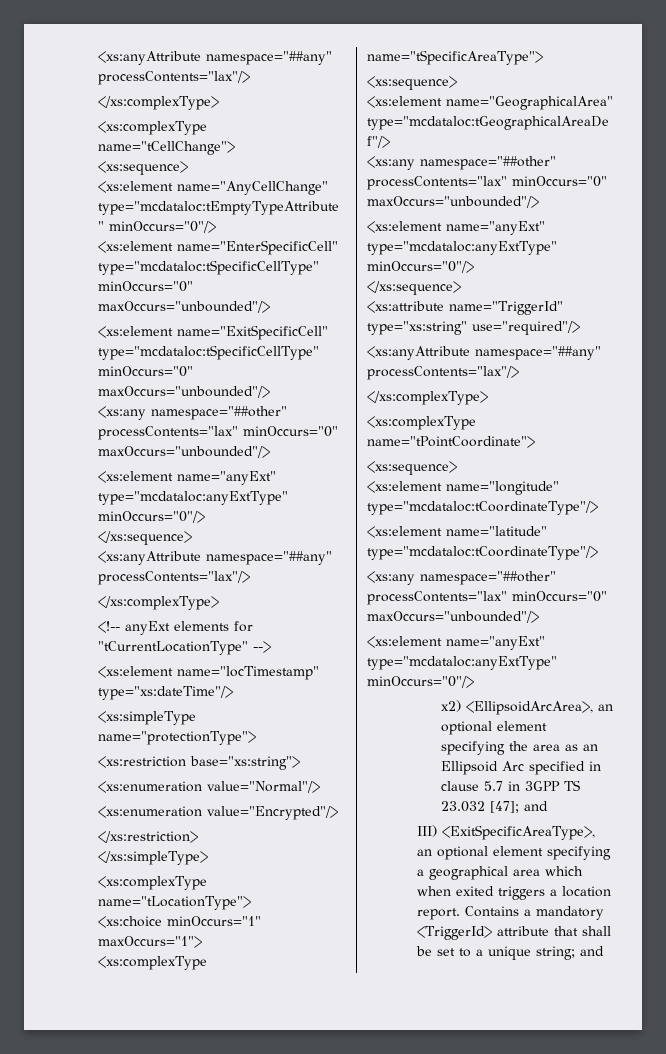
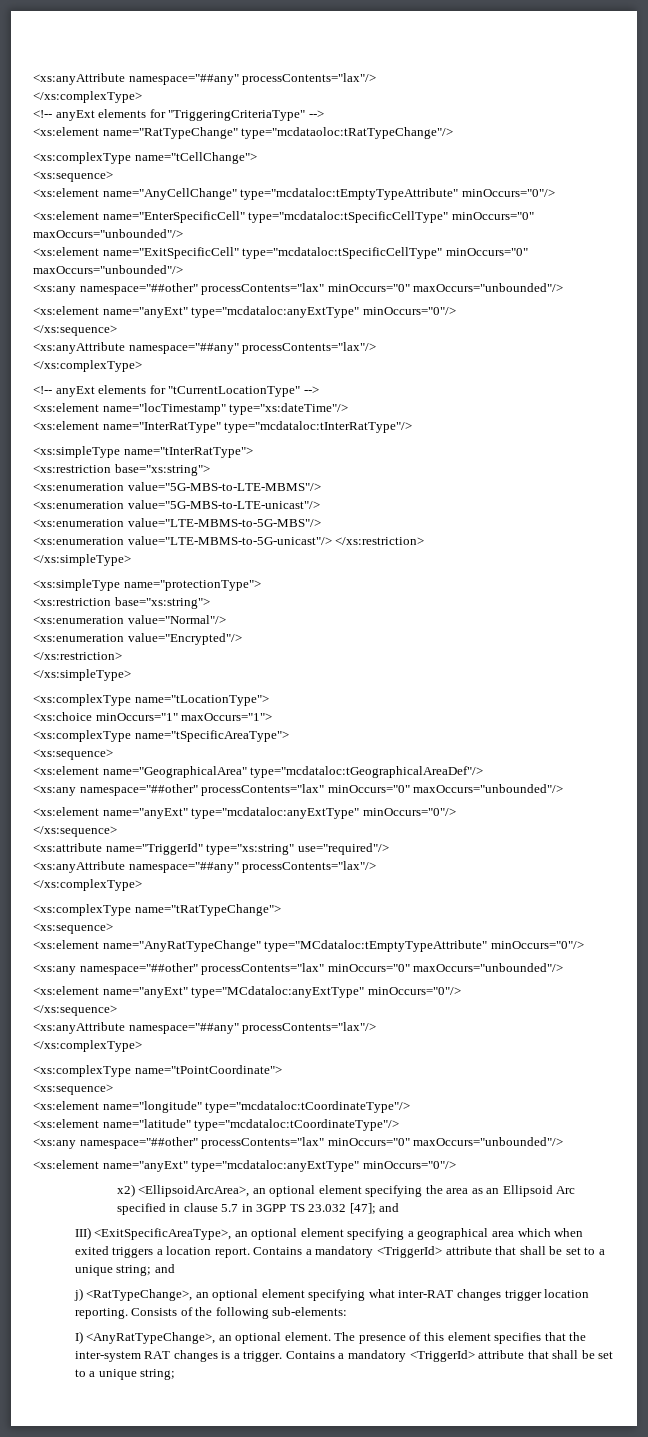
[98,51,332,65] [98,71,250,85] [98,96,219,110] <xs:anyAttribute namespace="##any" processContents="lax"/> // </xs:complexType> -> [33,73,377,85] [33,91,142,103] [33,109,324,121] [33,127,454,139] <xs:anyAttribute namespace="##any" processContents="lax"/> // </xs:complexType> // <!-- anyExt elements for "TriggeringCriteriaType" --> // <xs:element name="RatTypeChange" type="mcdataoloc:tRatTypeChange"/>
(233, 693) none -> [33,421,413,433] [33,446,253,458] [33,464,210,476] [33,482,321,491] [33,500,320,509] [33,518,321,527] [33,536,425,545] [33,554,131,566] // <xs:element name="InterRatType" type="mcdataloc:tInterRatType"/> // <xs:simpleType name="tInterRatType"> // <xs:restriction base="xs:string"> // <xs:enumeration value="5G-MBS-to-LTE-MBMS"/> // <xs:enumeration value="5G-MBS-to-LTE-unicast"/> // <xs:enumeration value="LTE-MBMS-to-5G-MBS"/> // <xs:enumeration value="LTE-MBMS-to-5G-unicast"/> </xs:restriction> // </xs:simpleType>
(488, 398) none -> [33,904,281,916] [33,923,113,934] [33,940,584,952] [33,963,564,975] [33,986,461,998] [33,1005,117,1016] [33,1022,377,1034] [33,1040,142,1052] // <xs:complexType name="tRatTypeChange"> // <xs:sequence> // <xs:element name="AnyRatTypeChange" type="MCdataloc:tEmptyTypeAttribute" minOccurs="0"/> // <xs:any namespace="##other" processContents="lax" minOccurs="0" maxOccurs="unbounded"/> // <xs:element name="anyExt" type="MCdataloc:anyExtType" minOccurs="0"/> // </xs:sequence> // <xs:anyAttribute namespace="##any" processContents="lax"/> // </xs:complexType>
(605, 951) none -> [73,1288,590,1301] [74,1307,348,1319] [74,1331,587,1344] [74,1350,614,1362] [74,1369,176,1380] // j) <RatTypeChange>, an optional element specifying what inter-RAT changes trigger location reporting. Consists of the following sub-elements: // I) <AnyRatTypeChange>, an optional element. The presence of this element specifies that the inter-system RAT changes is a trigger. Contains a mandatory <TriggerId> attribute that shall be set to a unique string;

